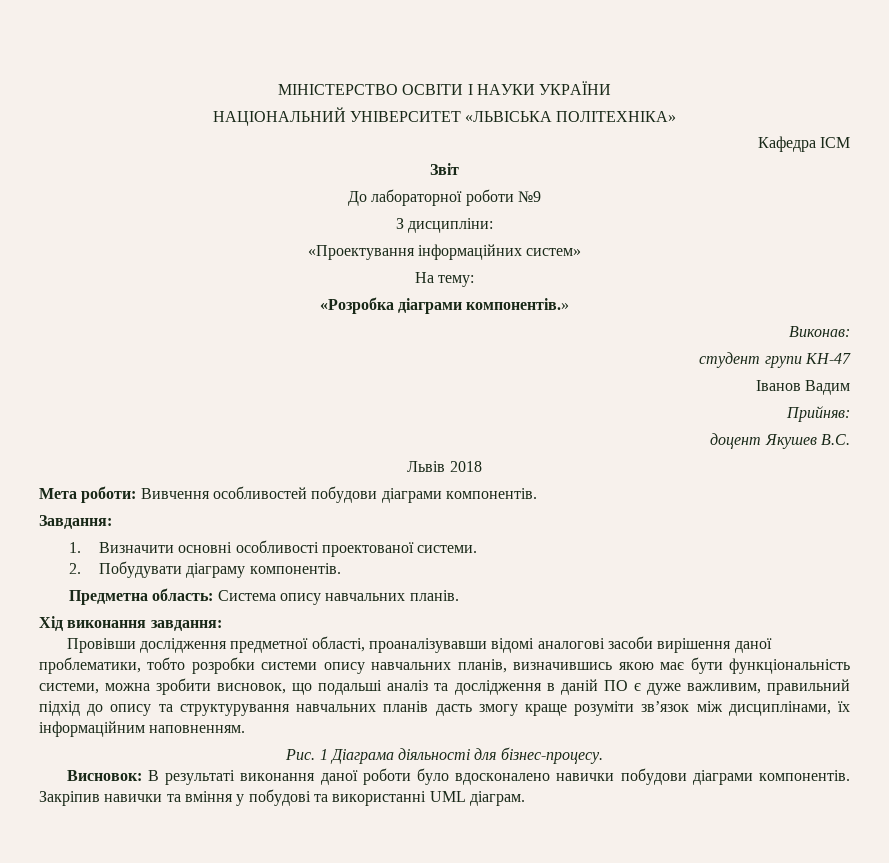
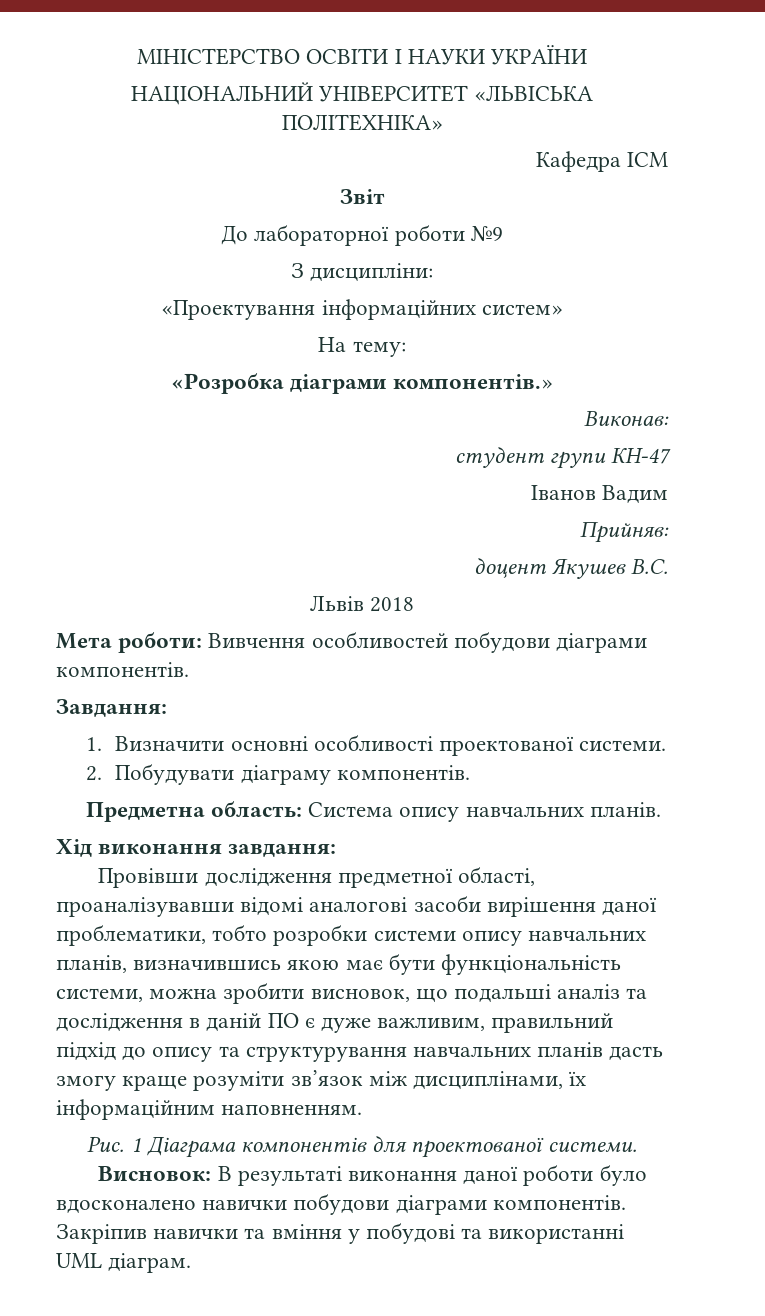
[398,747,603,764] діяльності для бізнес-процесу. -> [241,1136,637,1158] компонентів для проектованої системи.

